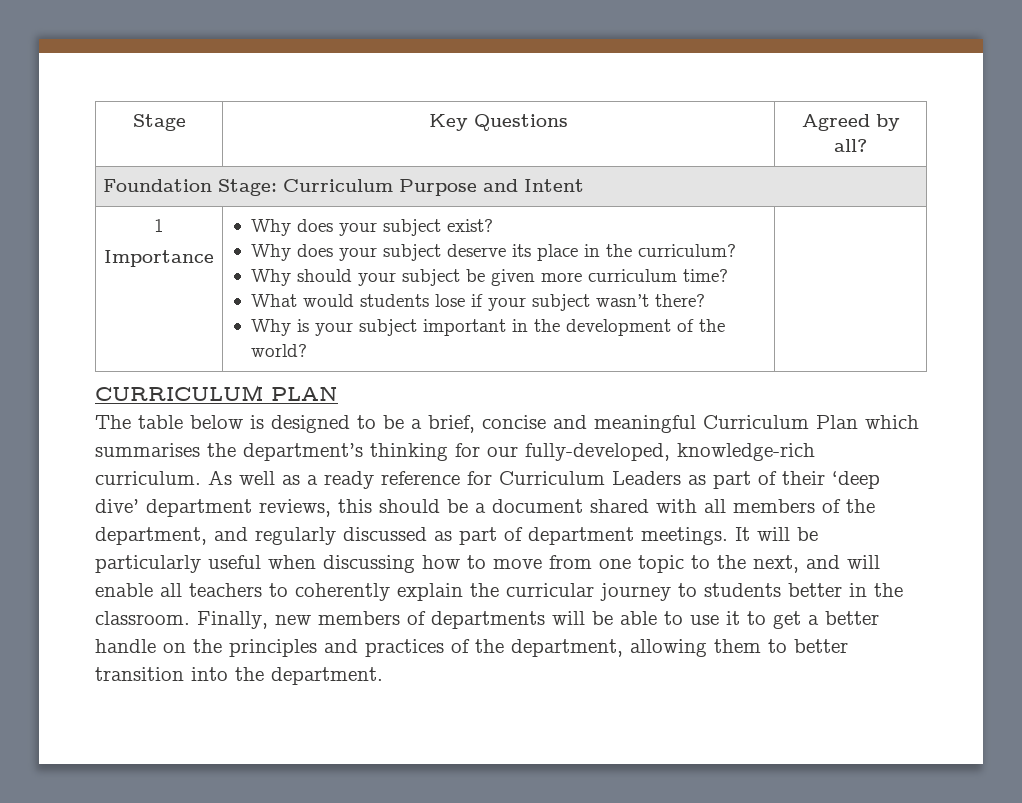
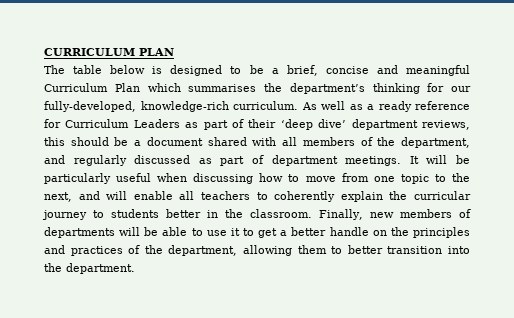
[132,114,186,131] [429,114,568,131] [801,114,900,131] [834,139,867,152] [103,179,585,196] [154,219,164,232] [104,250,214,267] [250,219,493,236] [250,244,736,261] [250,269,728,286] [250,294,705,311] [250,319,725,336] [250,344,307,357] Stage | Key Questions | Agreed by all? // Foundation Stage: Curriculum Purpose and Intent // 1 // Importance | Why does your subject exist? // Why does your subject deserve its place in the curriculum? // Why should your subject be given more curriculum time? // What would students lose if your subject wasn’t there? // Why is your subject important in the development of the world? | // -> (44, 52) none

